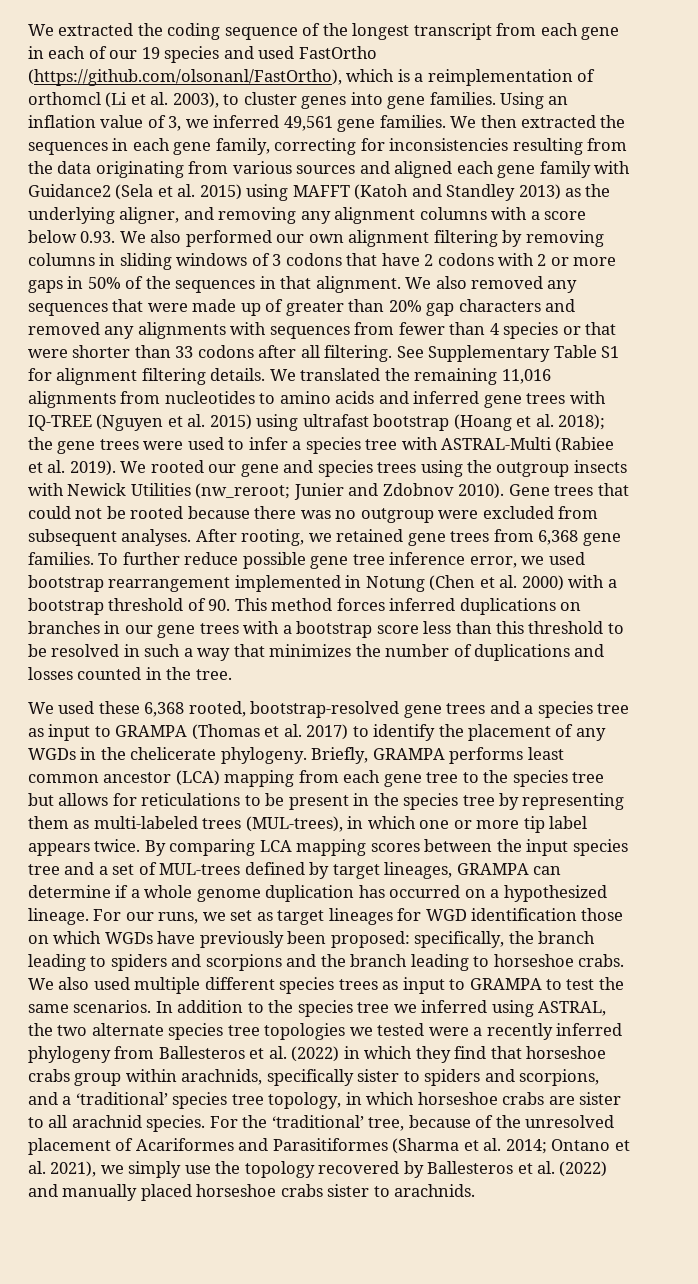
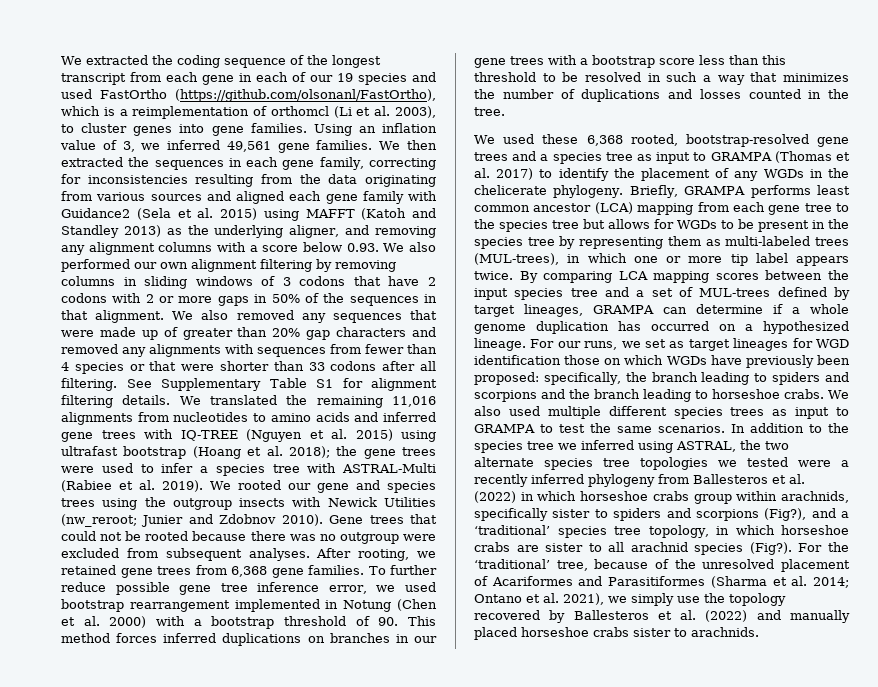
[141,793,241,806] reticulations -> [677,220,717,229] WGDs
[415,1046,522,1063] they find that -> (577, 496) none
[519,1069,600,1086] scorpions, -> [695,508,807,521] scorpions (Fig?),
[146,1115,206,1132] species. -> [694,542,792,555] species (Fig?).

